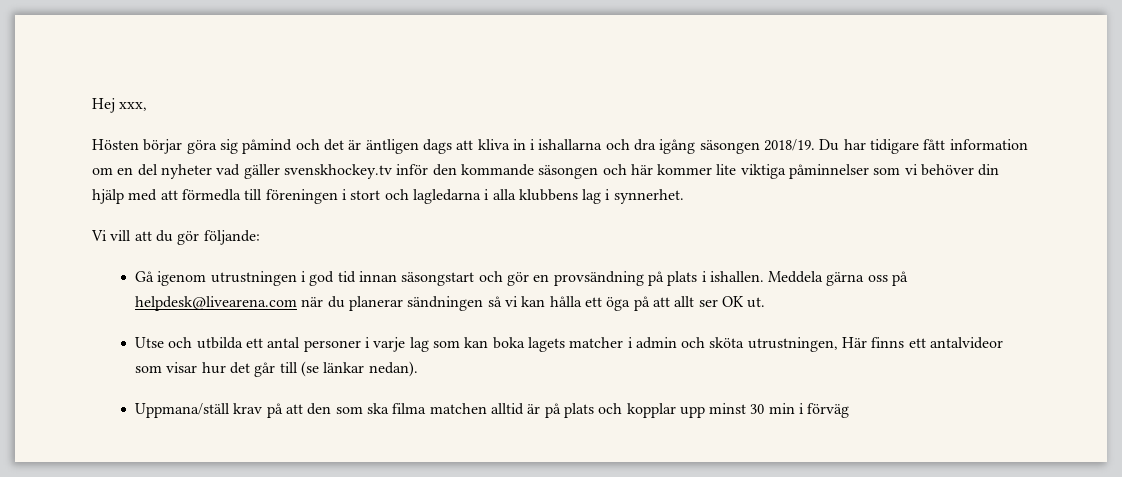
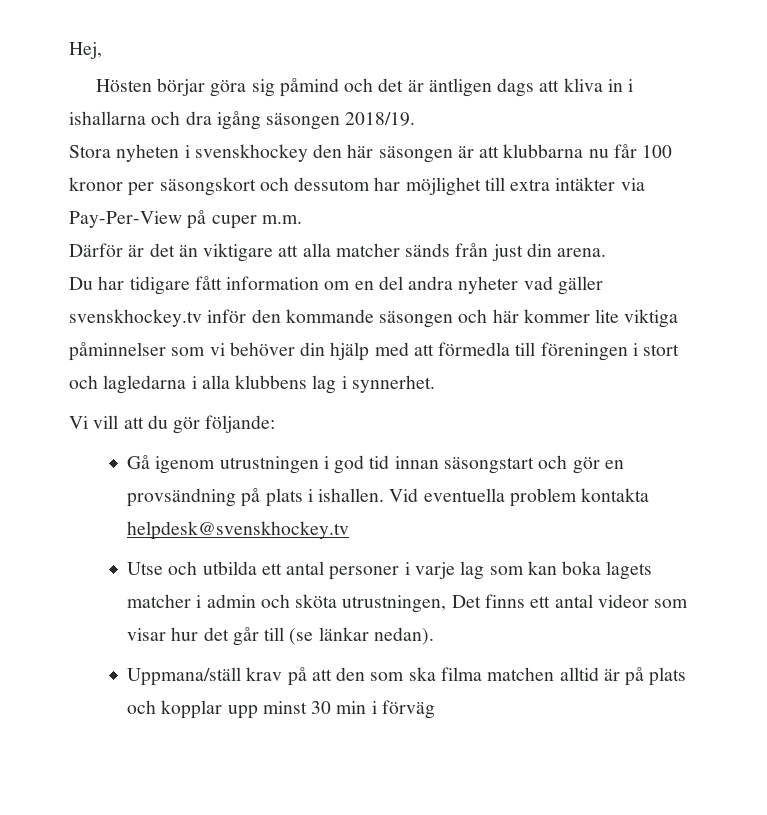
[92,98,148,113] Hej xxx, -> [69,42,102,59] Hej,
(816, 145) none -> [69,144,673,163] [69,177,645,196] [69,210,302,229] [69,243,607,262] // Stora nyheten i svenskhockey den här säsongen är att klubbarna nu får 100 kronor per säsongskort och dessutom har möjlighet till extra intäkter via Pay-Per-View på cuper m.m. // Därför är det än viktigare att alla matcher sänds från just din arena. //
(158, 170) none -> [408,276,454,290] andra
[768,271,909,286] [135,296,766,311] Meddela gärna oss på helpdesk@livearena.com när du planerar sändningen så vi kan hålla ett öga på att allt ser OK ut. -> [389,488,650,507] [127,521,350,540] Vid eventuella problem kontakta helpdesk@svenskhockey.tv
[842,337,868,348] Här -> [451,595,481,608] Det
[930,337,1004,349] antalvideor -> [554,594,649,608] antal videor

